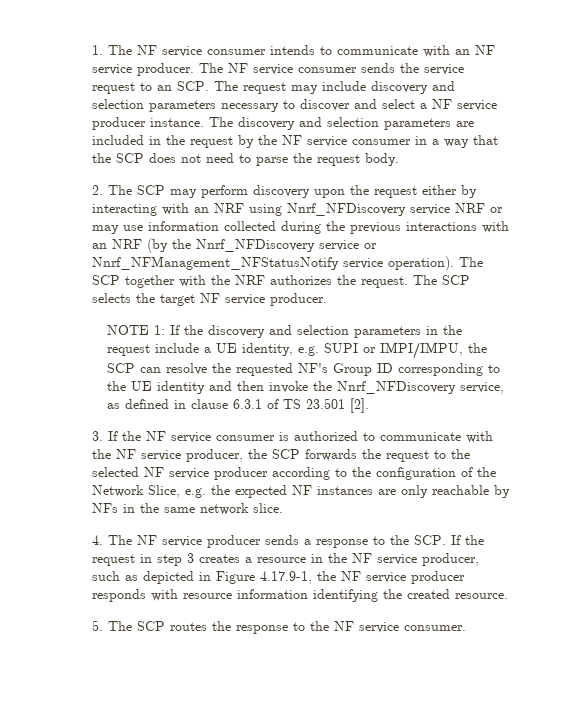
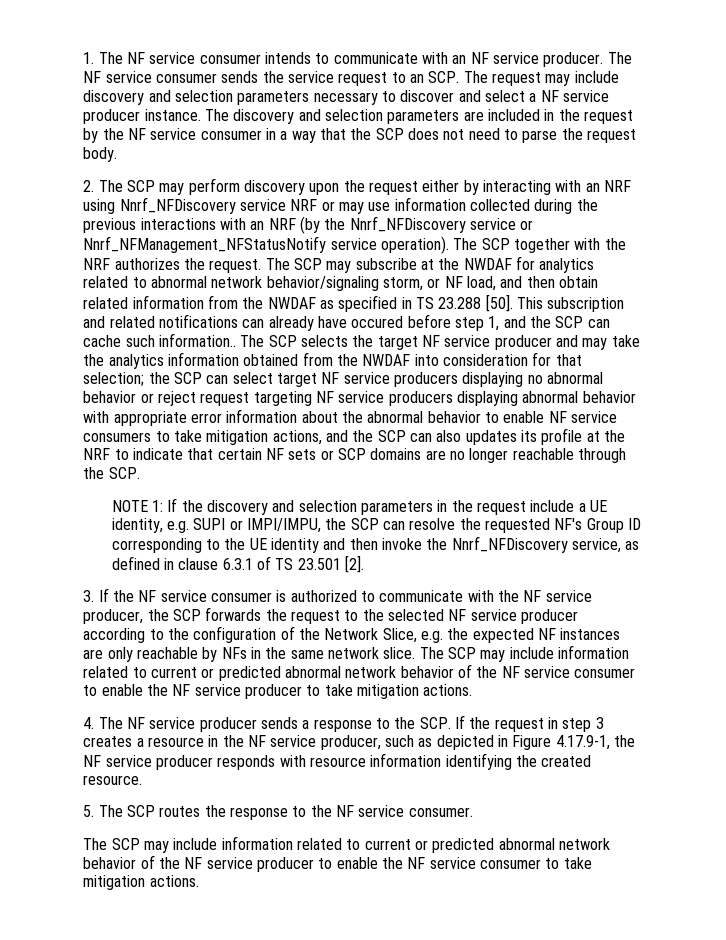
(470, 280) none -> [326,256,595,273] [83,276,598,291] [83,294,625,312] [83,314,610,331] [83,333,297,347] may subscribe at the NWDAF for analytics related to abnormal network behavior/signaling storm, or NF load, and then obtain related information from the NWDAF as specified in TS 23.288 [50]. This subscription and related notifications can already have occured before step 1, and the SCP can cache such information.. The SCP
[269,293,327,306] producer. -> [494,335,640,350] [83,352,582,369] [83,372,603,387] [83,391,636,406] [83,409,617,426] [83,428,625,445] [83,448,626,463] [83,467,140,479] producer and may take the analytics information obtained from the NWDAF into consideration for that selection; the SCP can select target NF service producers displaying no abnormal behavior or reject request targeting NF service producers displaying abnormal behavior with appropriate error information about the abnormal behavior to enable NF service consumers to take mitigation actions, and the SCP can also updates its profile at the NRF to indicate that certain NF sets or SCP domains are no longer reachable through the SCP.
(283, 508) none -> [419,645,629,662] [83,664,636,681] [83,684,473,699] The SCP may include information related to current or predicted abnormal network behavior of the NF service consumer to enable the NF service producer to take mitigation actions.
(466, 628) none -> [83,836,610,853] [83,855,592,872] [83,875,199,890] // The SCP may include information related to current or predicted abnormal network behavior of the NF service producer to enable the NF service consumer to take mitigation actions.

